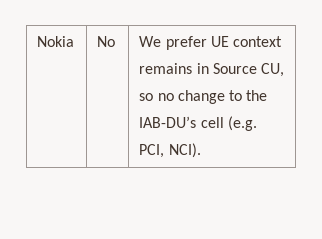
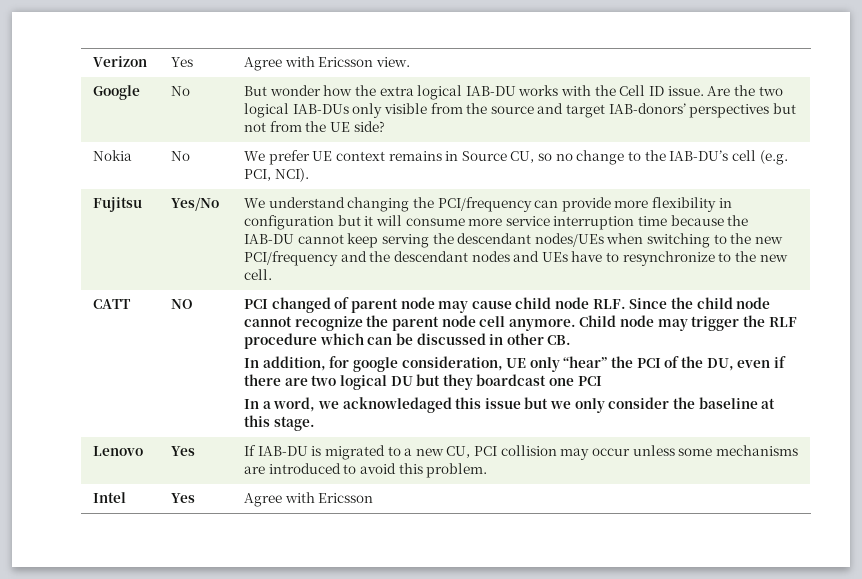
(37, 41) none -> [92,56,147,67] [170,57,193,67] [243,56,410,71] [92,85,140,100] [170,86,190,96] [243,85,783,100] [243,103,797,118] [243,121,385,132] Verizon | Yes | Agree with Ericsson view. // Google | No | But wonder how the extra logical IAB-DU works with the Cell ID issue. Are the two logical IAB-DUs only visible from the source and target IAB-donors’ perspectives but not from the UE side? //
(201, 150) none -> [92,197,142,212] [170,197,219,211] [243,197,732,212] [243,215,749,230] [243,233,784,248] [243,251,788,266] [243,269,272,280] [92,299,131,309] [170,299,193,309] [243,297,771,313] [243,315,797,331] [243,333,572,349] [243,356,786,372] [243,374,602,390] [243,397,776,413] [243,415,315,431] [92,446,143,456] [170,446,195,456] [243,445,798,460] [243,463,488,478] [92,492,126,503] [170,493,195,503] [243,492,374,507] // Fujitsu | Yes/No | We understand changing the PCI/frequency can provide more flexibility in configuration but it will consume more service interruption time because the IAB-DU cannot keep serving the descendant nodes/UEs when switching to the new PCI/frequency and the descendant nodes and UEs have to resynchronize to the new cell. // CATT | NO | PCI changed of parent node may cause child node RLF. Since the child node cannot recognize the parent node cell anymore. Child node may trigger the RLF procedure which can be discussed in other CB. // In addition, for google consideration, UE only “hear” the PCI of the DU, even if there are two logical DU but they boardcast one PCI // In a word, we acknowledaged this issue but we only consider the baseline at this stage. // Lenovo | Yes | If IAB-DU is migrated to a new CU, PCI collision may occur unless some mechanisms are introduced to avoid this problem. // Intel | Yes | Agree with Ericsson

